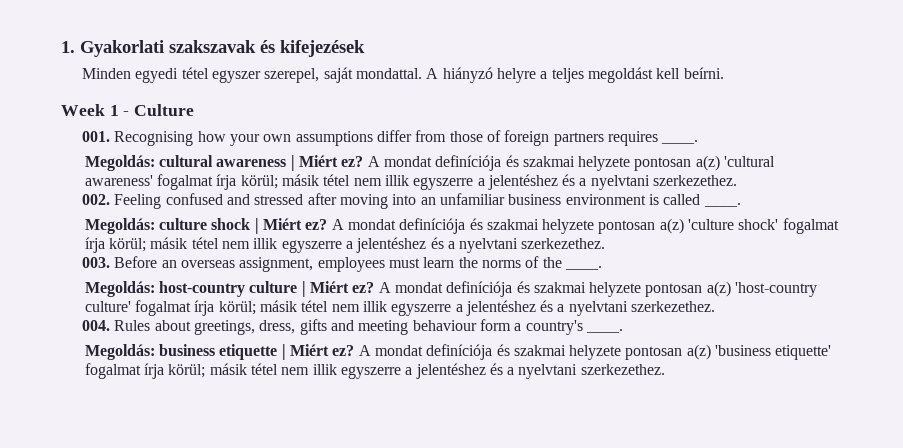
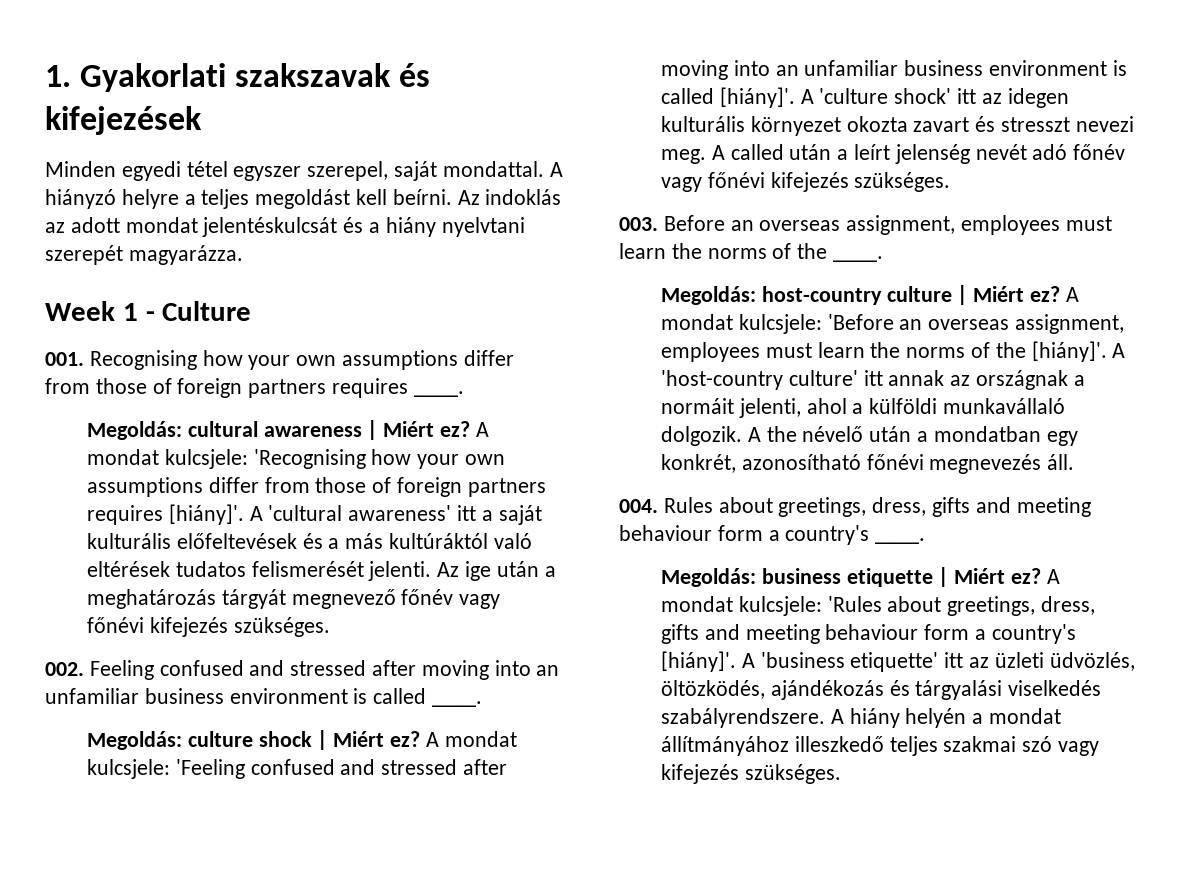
(724, 73) none -> [457,189,562,205] [45,217,525,237] [45,245,243,265] Az indoklás az adott mondat jelentéskulcsát és a hiány nyelvtani szerepét magyarázza.
[435,155,776,171] [84,174,738,190] definíciója és szakmai helyzete pontosan a(z) 'cultural awareness' fogalmat írja körül; másik tétel nem illik egyszerre a jelentéshez és a nyelvtani szerkezethez. -> [164,449,506,469] [87,477,546,497] [87,504,542,525] [87,533,532,549] [87,561,556,581] [87,589,501,609] [87,617,330,637] kulcsjele: 'Recognising how your own assumptions differ from those of foreign partners requires [hiány]'. A 'cultural awareness' itt a saját kulturális előfeltevések és a más kultúráktól való eltérések tudatos felismerését jelenti. Az ige után a meghatározás tárgyát megnevező főnév vagy főnévi kifejezés szükséges.
[399,218,839,234] [84,237,606,253] definíciója és szakmai helyzete pontosan a(z) 'culture shock' fogalmat írja körül; másik tétel nem illik egyszerre a jelentéshez és a nyelvtani szerkezethez. -> [87,759,508,779] [661,60,1127,80] [661,87,1069,108] [661,116,1134,136] [661,144,1126,164] [661,172,951,192] kulcsjele: 'Feeling confused and stressed after moving into an unfamiliar business environment is called [hiány]'. A 'culture shock' itt az idegen kulturális környezet okozta zavart és stresszt nevezi meg. A called után a leírt jelenség nevét adó főnév vagy főnévi kifejezés szükséges.
[446,281,818,297] [84,300,716,316] definíciója és szakmai helyzete pontosan a(z) 'host-country culture' fogalmat írja körül; másik tétel nem illik egyszerre a jelentéshez és a nyelvtani szerkezethez. -> [738,314,1125,334] [661,341,1126,362] [661,370,1085,390] [661,398,1066,418] [661,426,1078,446] [661,454,1075,474] kulcsjele: 'Before an overseas assignment, employees must learn the norms of the [hiány]'. A 'host-country culture' itt annak az országnak a normáit jelenti, ahol a külföldi munkavállaló dolgozik. A the névelő után a mondatban egy konkrét, azonosítható főnévi megnevezés áll.
[426,344,832,360] [84,363,665,379] definíciója és szakmai helyzete pontosan a(z) 'business etiquette' fogalmat írja körül; másik tétel nem illik egyszerre a jelentéshez és a nyelvtani szerkezethez. -> [738,596,1096,616] [661,624,1076,644] [661,651,1135,672] [661,680,1102,700] [661,708,1062,728] [661,736,1100,756] [661,764,841,784] kulcsjele: 'Rules about greetings, dress, gifts and meeting behaviour form a country's [hiány]'. A 'business etiquette' itt az üzleti üdvözlés, öltözködés, ajándékozás és tárgyalási viselkedés szabályrendszere. A hiány helyén a mondat állítmányához illeszkedő teljes szakmai szó vagy kifejezés szükséges.

